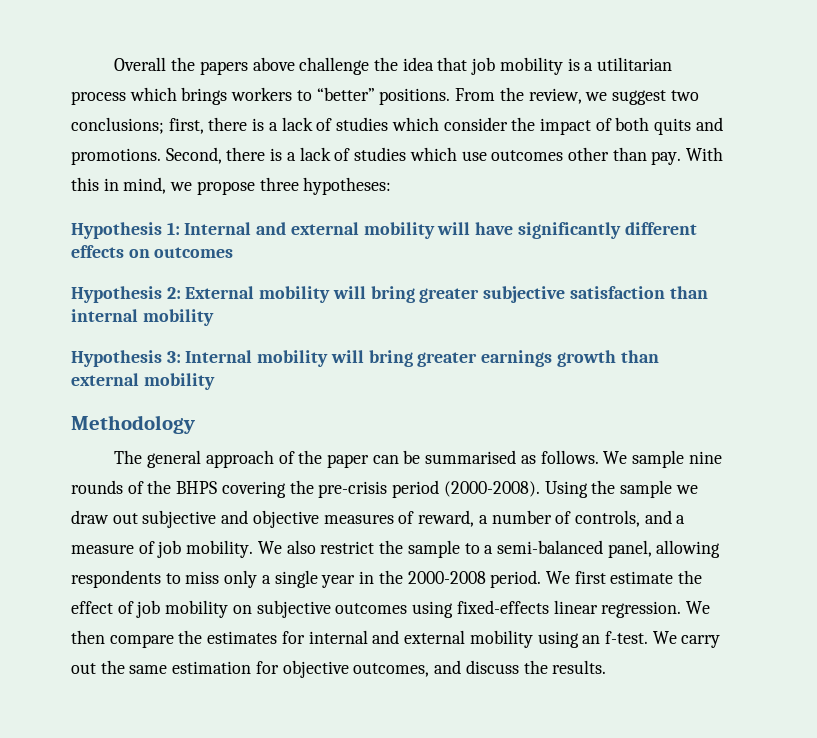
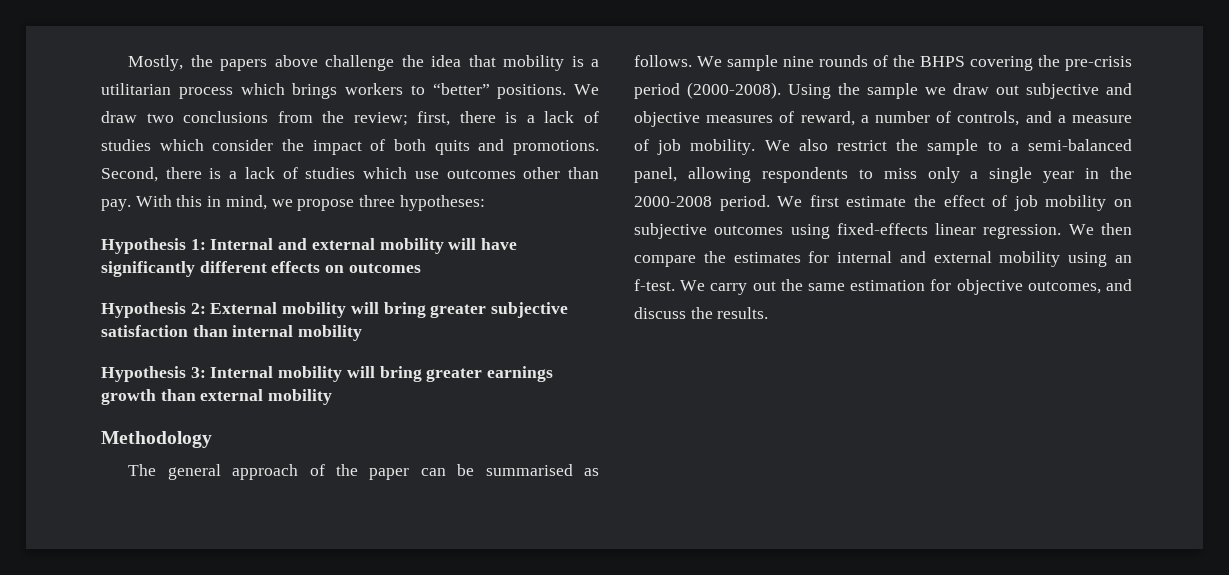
[114,57,167,71] Overall -> [128,55,184,71] Mostly,
[471,57,496,75] job -> (496, 61) none
[455,87,699,105] [71,117,164,134] From the review, we suggest two conclusions; -> [574,84,599,95] [101,111,408,126] We draw two conclusions from the review;

